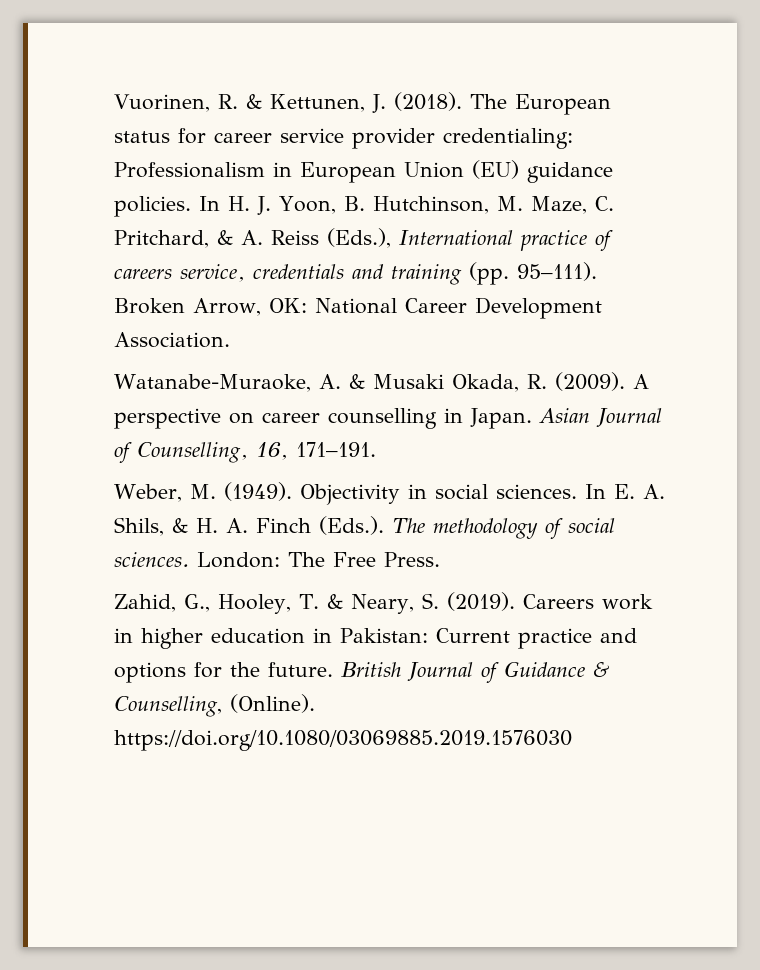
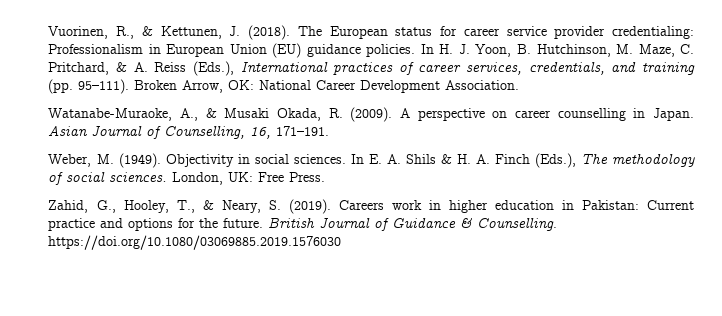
[217,94,238,109] R. -> [116,26,135,39] R.,
[519,230,613,251] [113,264,344,282] practice of careers service, credentials -> [333,62,605,75] practices of career services, credentials,
[318,374,341,389] A. -> [180,108,199,121] A.,
[113,517,164,536] Shils, -> [405,154,436,164] Shils
[318,516,384,535] (Eds.). -> [534,153,576,168] (Eds.),
[196,552,325,568] London: The -> [172,172,254,185] London, UK:
[298,594,319,609] T. -> [176,200,195,213] T.,
[113,694,315,717] Counselling, (Online). -> [477,218,558,231] Counselling.

